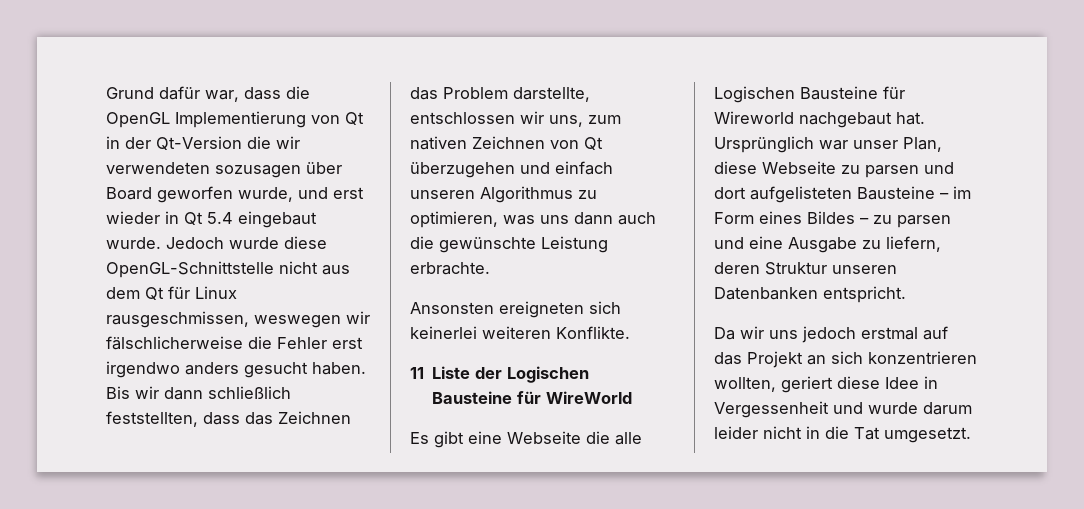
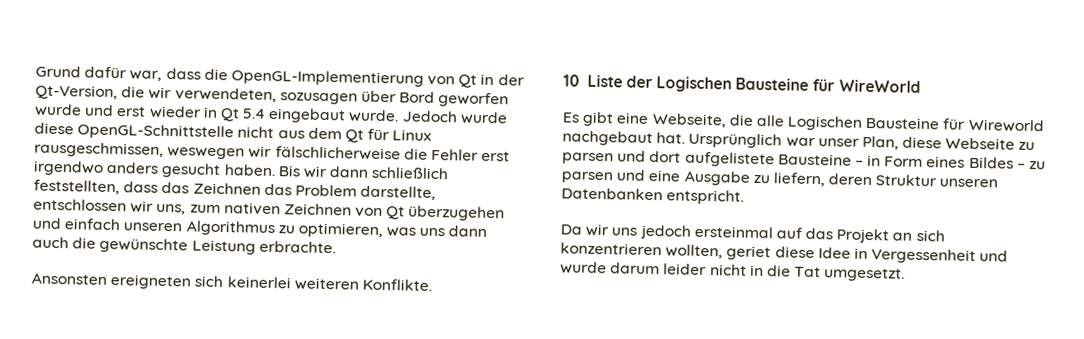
[106,111,306,128] OpenGL Implementierung -> [230,69,424,87] OpenGL-Implementierung
[156,136,242,150] Qt-Version -> [35,84,118,101] Qt-Version,
[106,162,210,174] verwendeten -> [174,87,277,103] verwendeten,
[106,186,293,203] Board geworfen wurde, -> [399,91,510,108] [34,103,82,117] Bord geworfen wurde
[410,367,424,379] 11 -> [563,74,580,87] 10
[507,431,581,444] Webseite -> [651,113,727,128] Webseite,
[750,186,852,203] aufgelisteten -> [684,151,775,168] aufgelistete
[953,186,971,199] im -> [867,155,882,167] in
[861,327,918,340] erstmal -> [693,225,773,239] ersteinmal
[781,376,833,393] geriert -> [726,245,772,261] geriet

